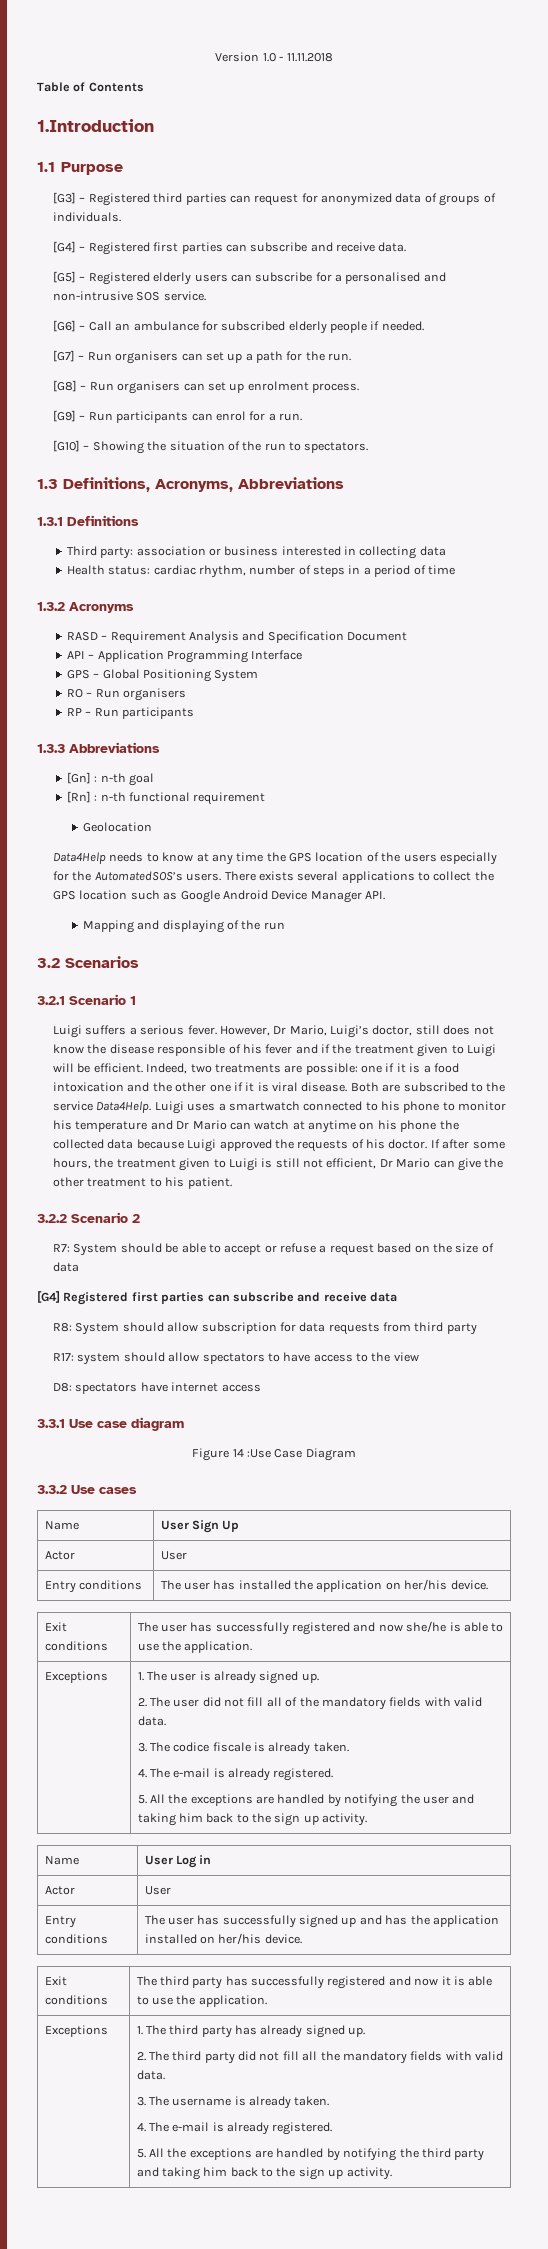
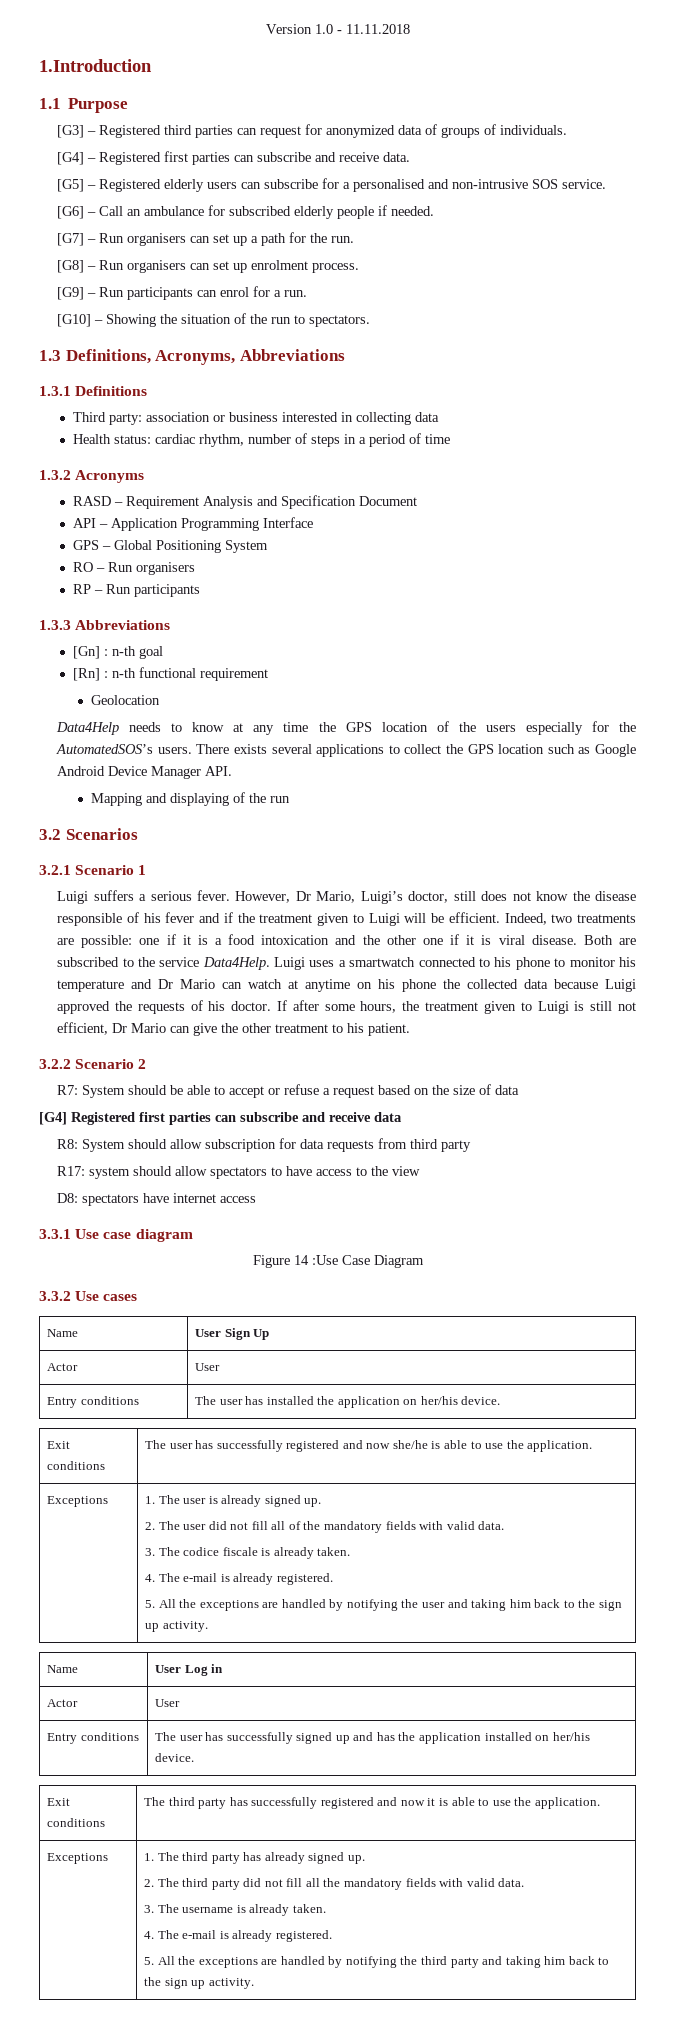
[37,82,144,92] // Table of Contents -> (410, 29) none

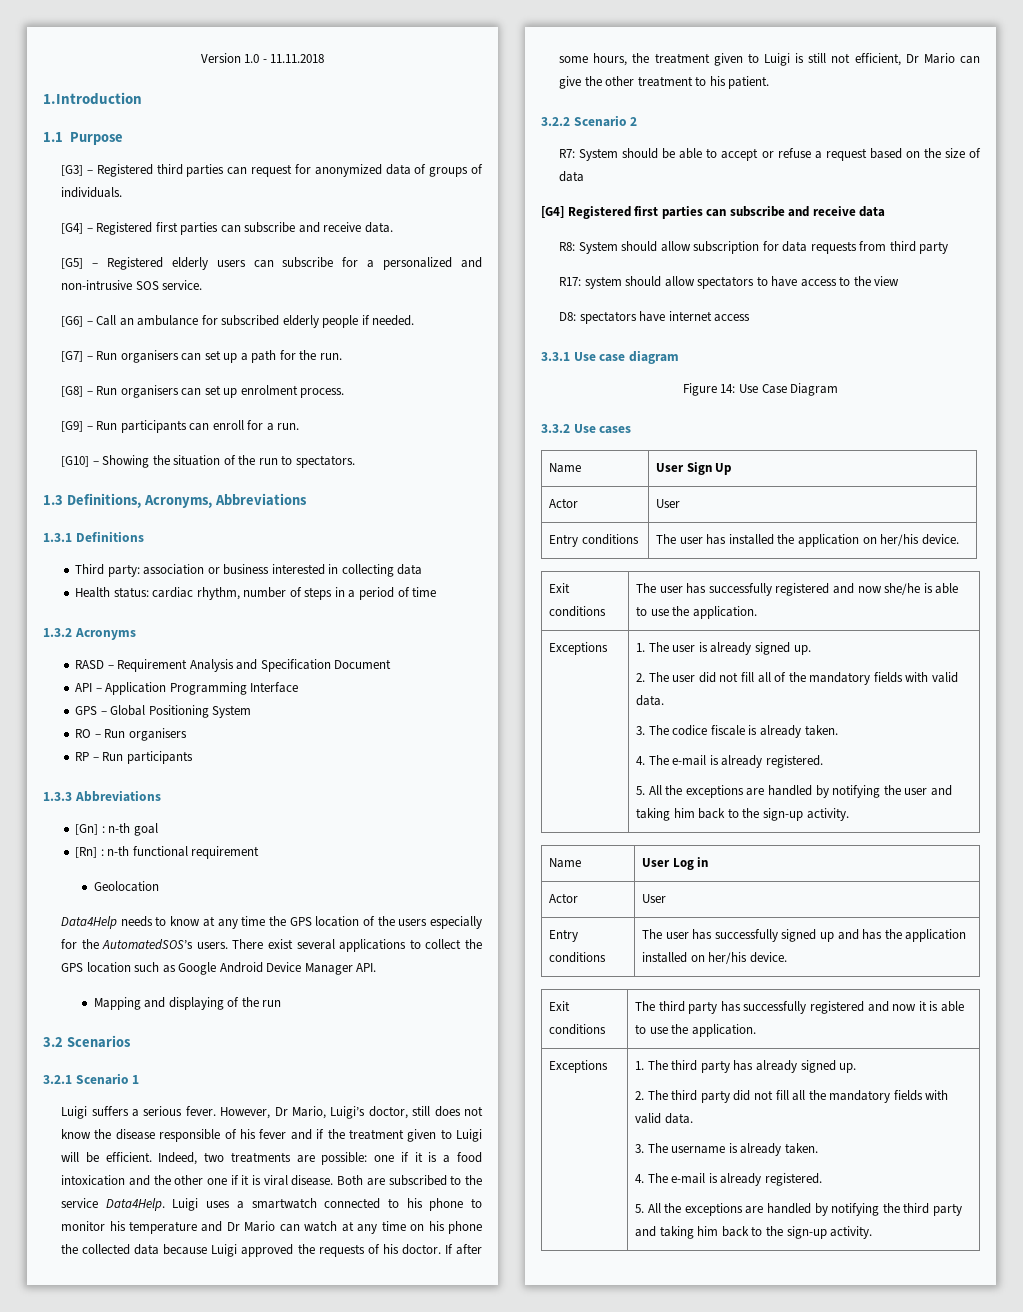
[353,179,426,192] personalised -> [383,257,453,270] personalized
[220,287,250,297] enrol -> [212,420,244,430] enroll
[233,744,267,754] exists -> [268,939,294,949] exist
[305,979,351,992] anytime -> [357,1221,406,1234] any time
[293,1255,338,1265] 14 :Use -> [720,384,758,393] 14: Use
[598,1600,622,1611] [145,1623,160,1632] sign up -> [762,808,803,821] sign-up
[164,1978,206,1989] sign up -> [786,1226,827,1239] sign-up

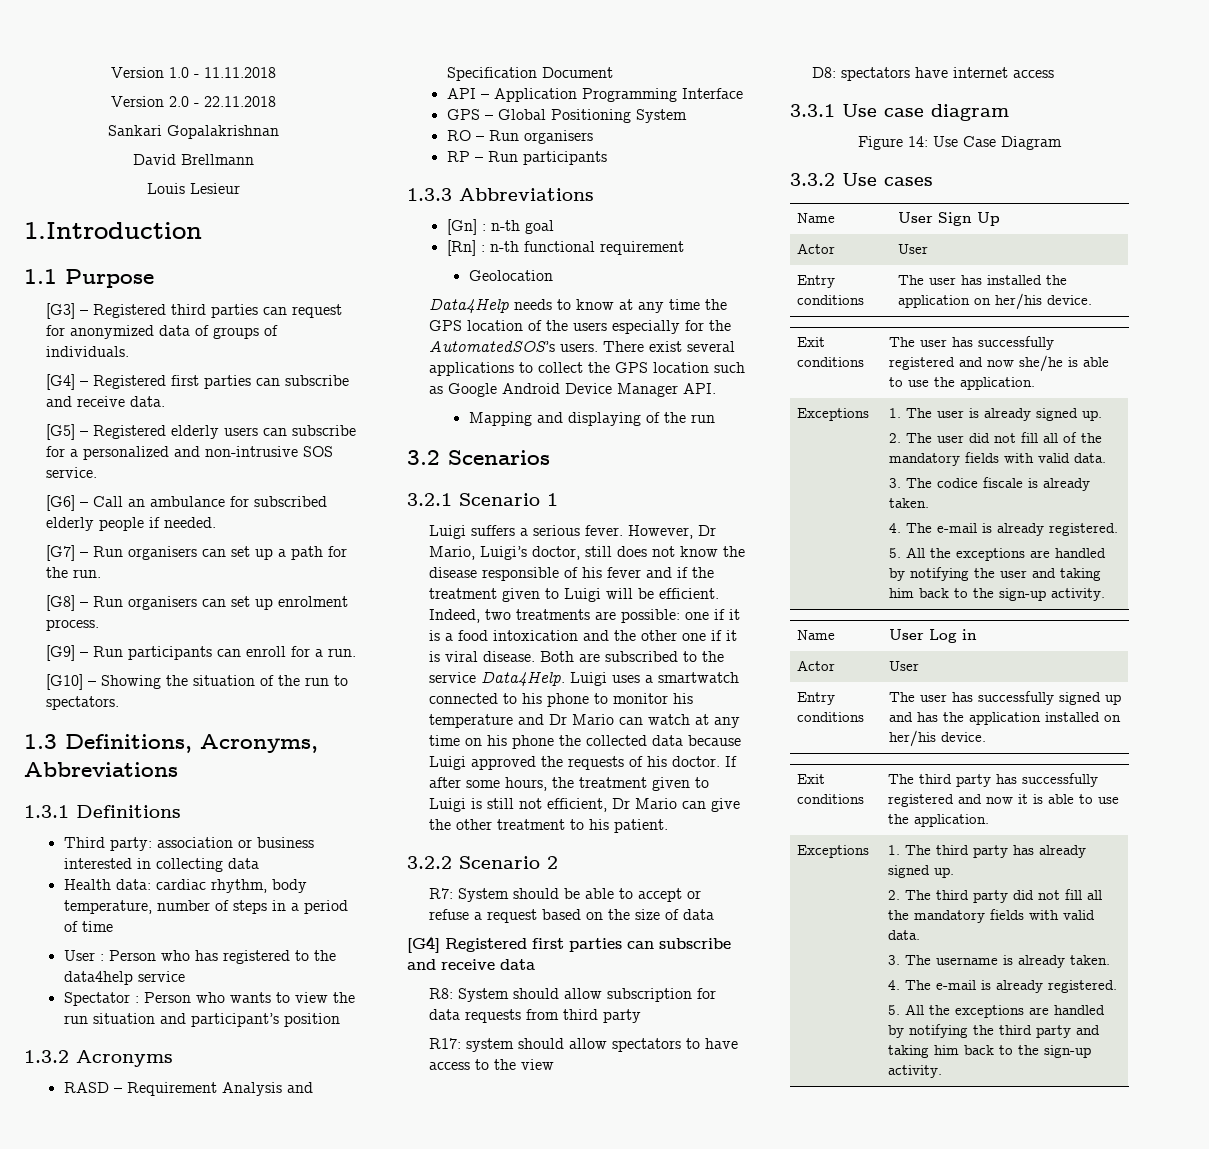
(325, 58) none -> [111,96,276,107] [108,125,279,139] [133,154,254,165] [147,183,240,194] // Version 2.0 - 22.11.2018 // Sankari Gopalakrishnan // David Brellmann // Louis Lesieur
[113,587,149,598] status: -> [115,879,151,890] data:
(240, 593) none -> [271,879,307,893] [63,900,152,914] body temperature,
(437, 592) none -> [63,950,336,964] [63,971,185,985] [63,992,355,1006] [63,1013,340,1027] // User : Person who has registered to the data4help service // Spectator : Person who wants to view the run situation and participant’s position

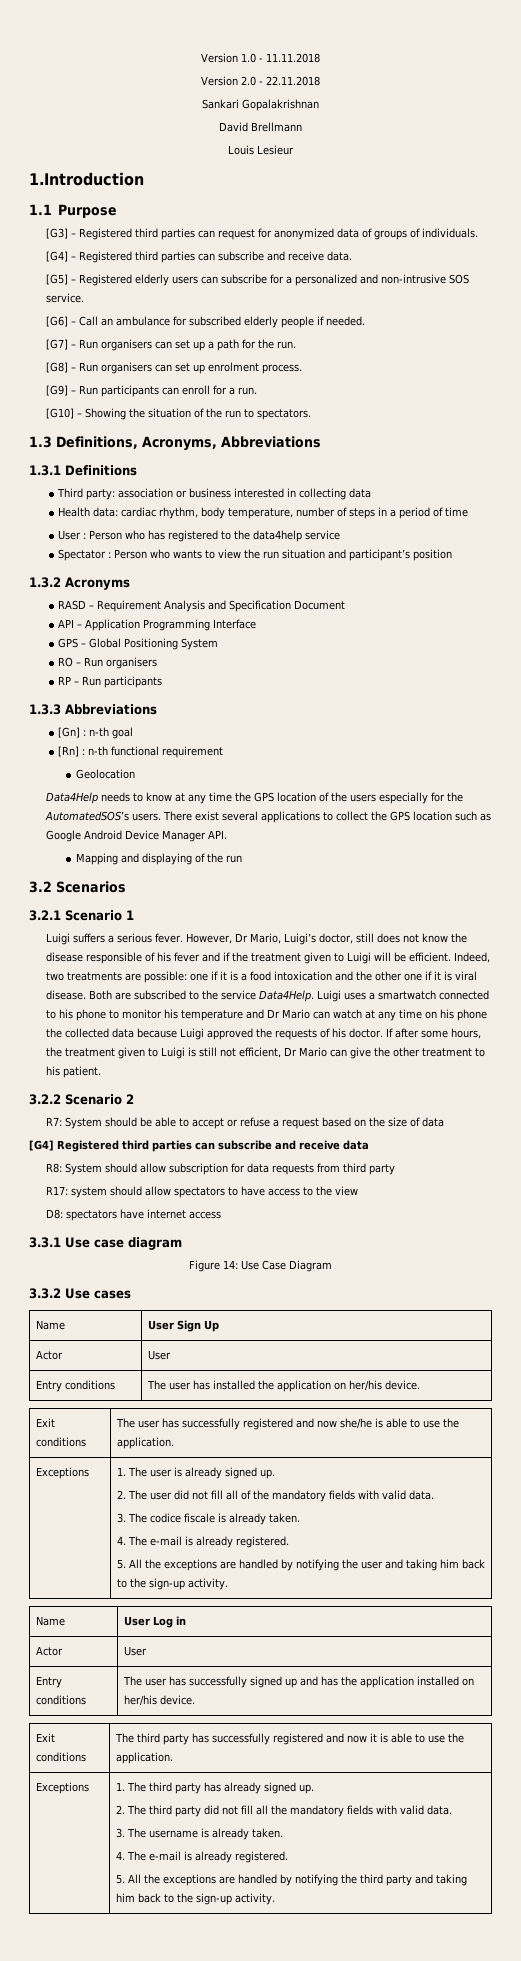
[171,375,200,386] first -> [135,251,159,261] third
[532,938,564,949] first -> [122,1140,149,1150] third

